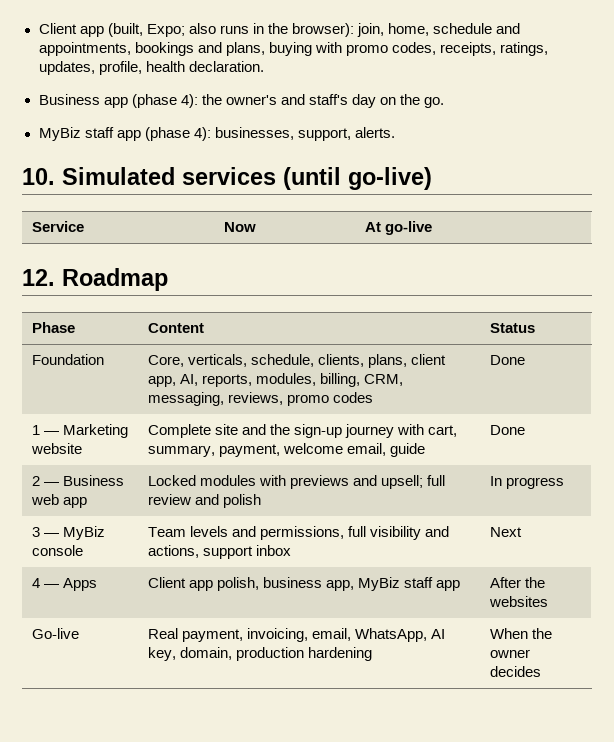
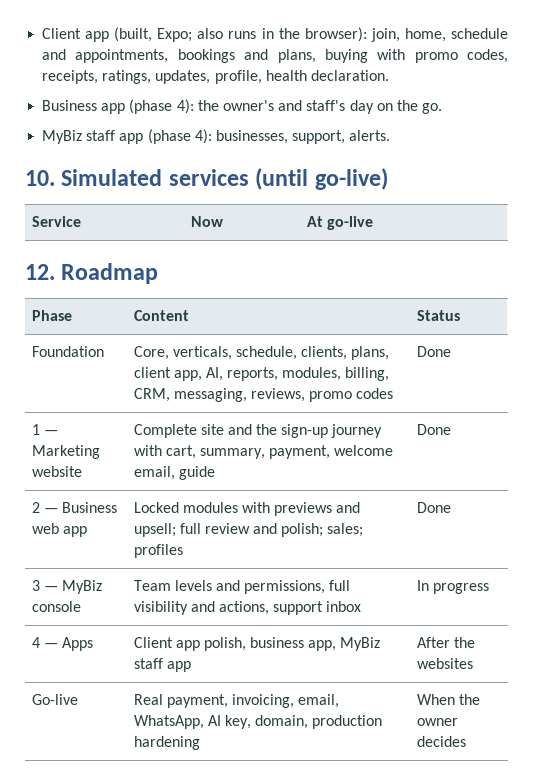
[223,494,262,508] [490,476,565,489] polish | In progress -> [281,523,364,537] [133,544,183,558] [416,502,451,513] polish; sales; profiles | Done
[490,527,523,537] Next -> [416,580,489,594] In progress

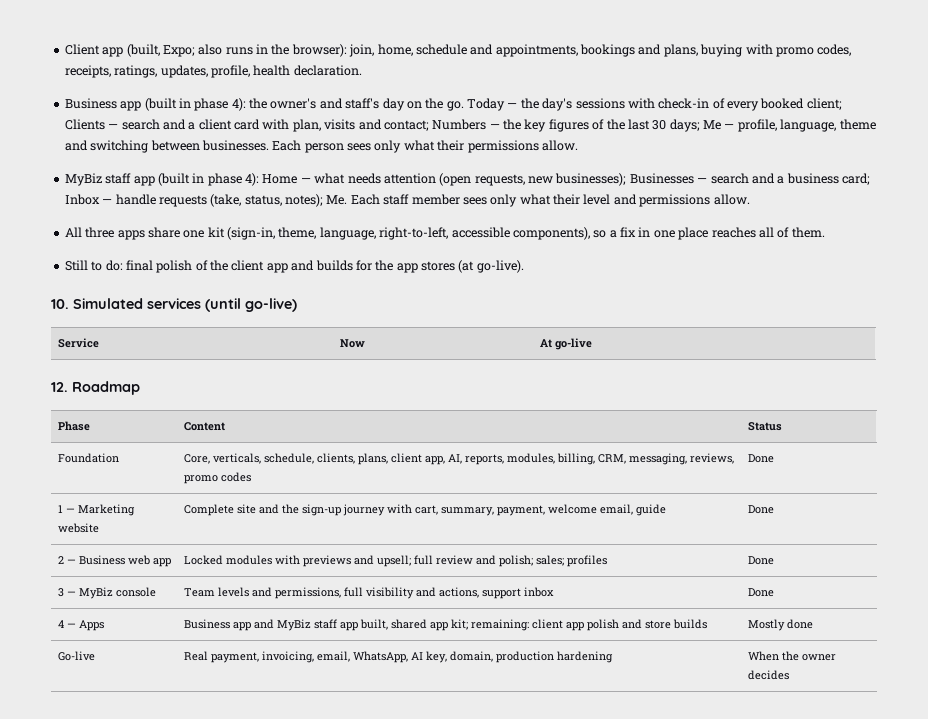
[129,99,173,114] (phase -> [144,98,229,111] (built in phase
[42,129,391,144] // MyBiz staff app (phase 4): businesses, support, alerts. -> [467,98,842,111] [64,119,876,132] [64,140,578,153] [64,173,870,186] [64,194,750,207] [64,227,825,240] [64,260,524,273] Today — the day's sessions with check-in of every booked client; Clients — search and a client card with plan, visits and contact; Numbers — the key figures of the last 30 days; Me — profile, language, theme and switching between businesses. Each person sees only what their permissions allow. // MyBiz staff app (built in phase 4): Home — what needs attention (open requests, new businesses); Businesses — search and a business card; Inbox — handle requests (take, status, notes); Me. Each staff member sees only what their level and permissions allow. // All three apps share one kit (sign-in, theme, language, right-to-left, accessible components), so a fix in one place reaches all of them. // Still to do: final polish of the client app and builds for the app stores (at go-live).
[416,580,489,594] In progress -> [747,588,774,597] Done
[133,637,381,651] [133,658,191,672] [416,637,475,648] [416,658,473,669] Client app polish, business app, MyBiz staff app | After the websites -> [183,619,707,631] [747,619,813,631] Business app and MyBiz staff app built, shared app kit; remaining: client app polish and store builds | Mostly done

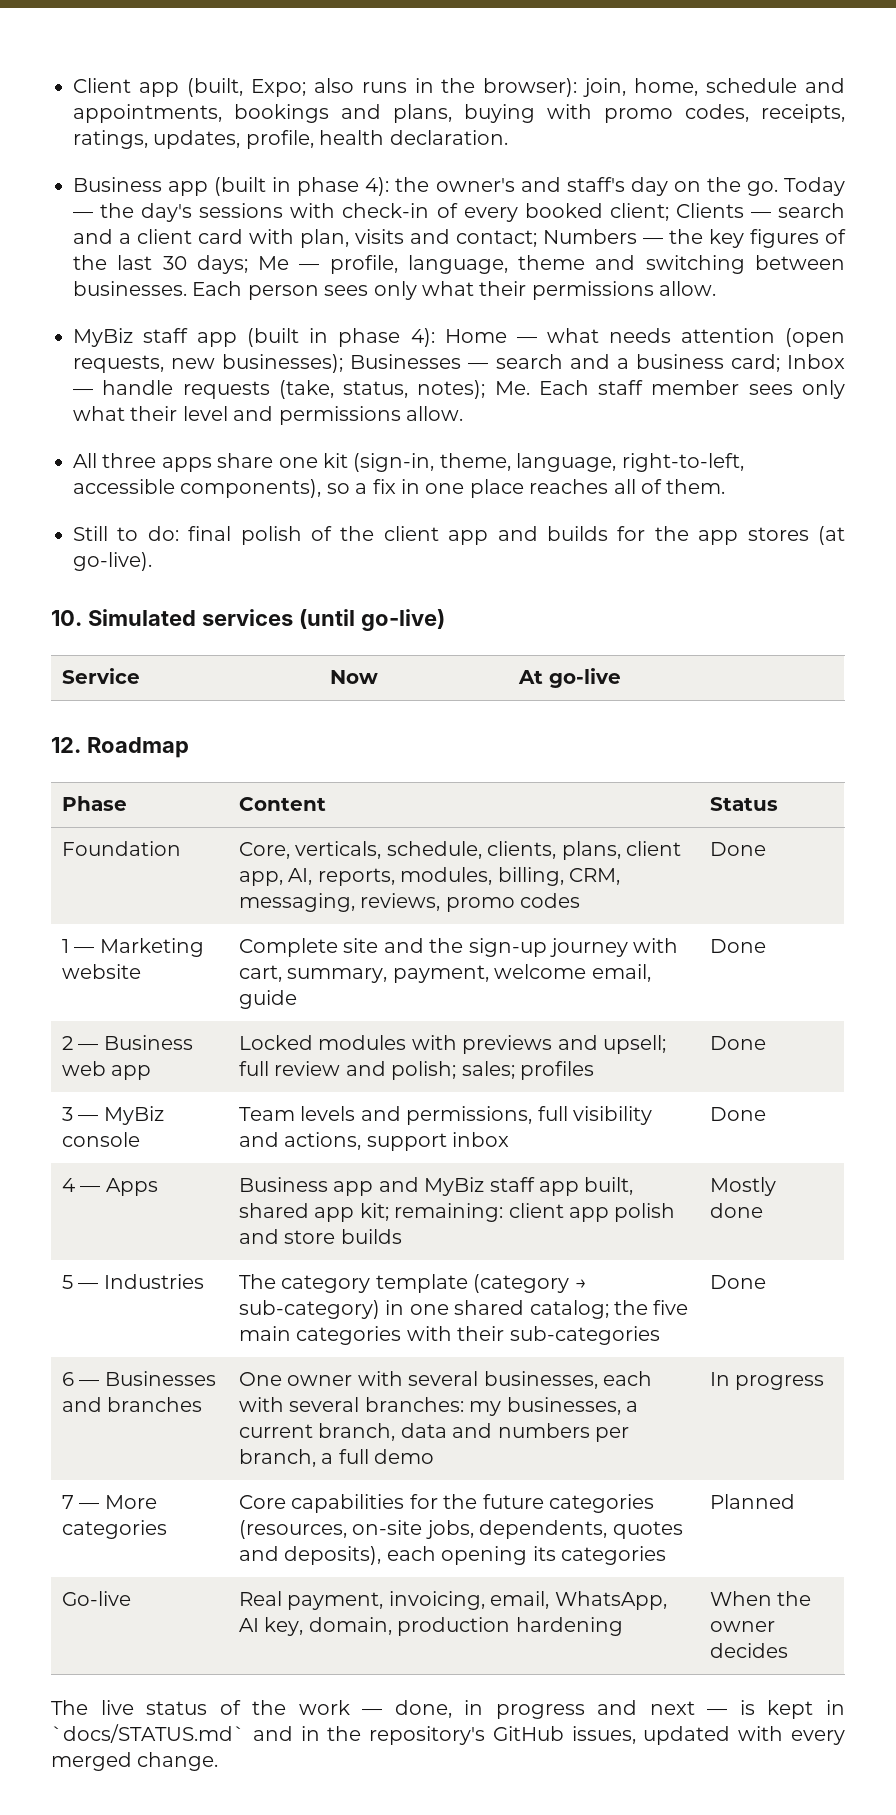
(813, 624) none -> [61,1274,204,1289] [238,1274,587,1293] [238,1300,689,1319] [238,1326,660,1345] [709,1275,766,1289] [61,1371,216,1386] [61,1397,203,1412] [238,1371,652,1389] [238,1397,638,1416] [238,1423,629,1442] [238,1449,435,1467] [709,1372,825,1390] [61,1495,157,1509] [61,1520,167,1539] [238,1494,654,1513] [238,1520,683,1539] [238,1546,666,1565] [709,1494,795,1509] // 5 — Industries | The category template (category → sub-category) in one shared catalog; the five main categories with their sub-categories | Done // 6 — Businesses and branches | One owner with several businesses, each with several branches: my businesses, a current branch, data and numbers per branch, a full demo | In progress // 7 — More categories | Core capabilities for the future categories (resources, on-site jobs, dependents, quotes and deposits), each opening its categories | Planned
(789, 675) none -> [51,1700,845,1719] [51,1724,846,1745] [51,1752,219,1771] // The live status of the work — done, in progress and next — is kept in `docs/STATUS.md` and in the repository's GitHub issues, updated with every merged change.

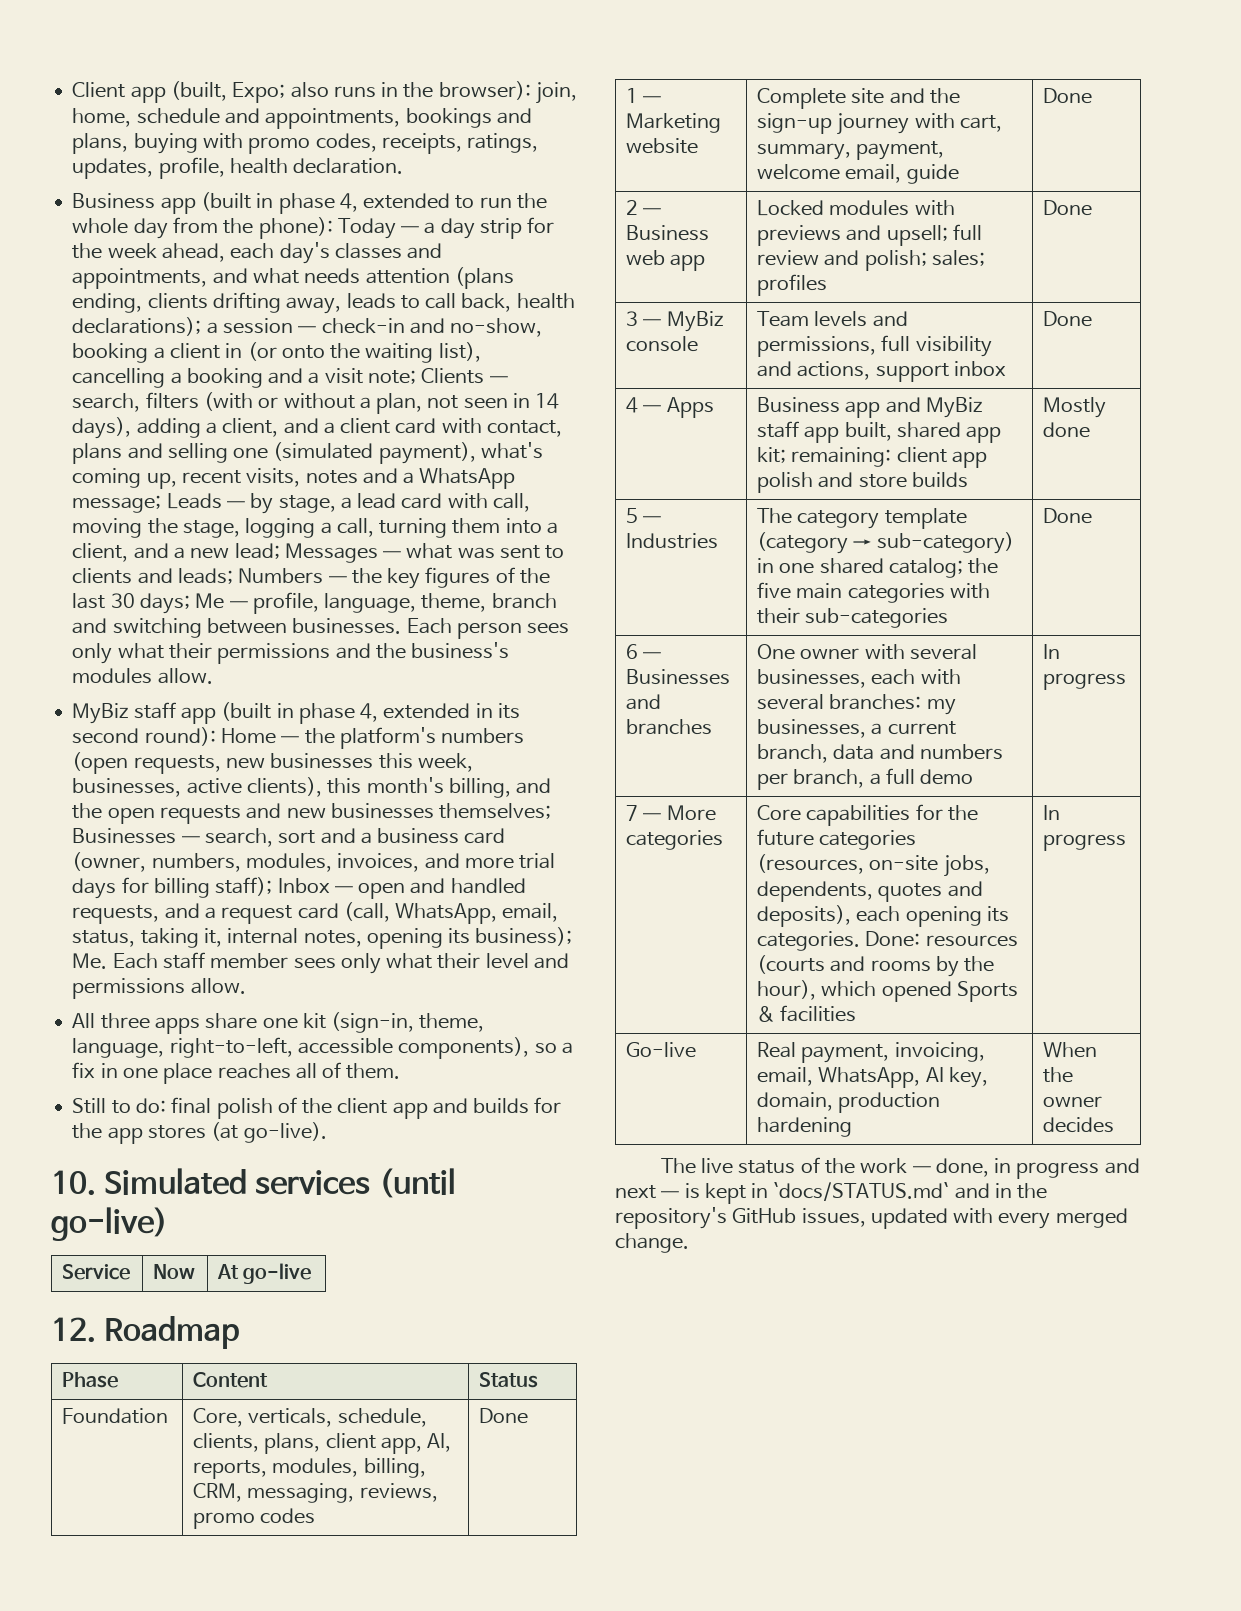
[365,177,845,196] [73,203,845,222] 4): the owner's and staff's day on the go. Today — the day's sessions with check-in of every booked client; Clients — search -> [339,193,547,212] [72,217,555,239] [72,242,443,264] [72,267,514,289] [72,292,575,314] [72,317,543,337] [72,342,481,363] [72,368,508,388] [72,392,560,414] [72,417,279,439] 4, extended to run the whole day from the phone): Today — a day strip for the week ahead, each day's classes and appointments, and what needs attention (plans ending, clients drifting away, leads to call back, health declarations); a session — check-in and no-show, booking a client in (or onto the waiting list), cancelling a booking and a visit note; Clients — search, filters (with or without a plan, not seen in 14 days), adding a client,
[300,229,537,248] plan, visits and contact; -> [486,420,562,437] [72,442,544,464] [72,468,516,489] [72,493,530,514] [72,518,558,538] [72,543,565,563] [72,568,233,584] contact, plans and selling one (simulated payment), what's coming up, recent visits, notes and a WhatsApp message; Leads — by stage, a lead card with call, moving the stage, logging a call, turning them into a client, and a new lead; Messages — what was sent to clients and leads;
[518,255,586,270] theme -> [421,593,557,612] theme, branch
(654, 290) none -> [335,642,510,659] [72,668,153,684] and the business's modules
[410,328,845,347] [73,354,846,373] [73,380,486,399] 4): Home — what needs attention (open requests, new businesses); Businesses — search and a business card; Inbox — handle requests (take, status, notes); -> [360,703,520,722] [72,727,525,749] [72,752,473,774] [72,777,552,798] [72,803,552,824] [72,828,506,847] [72,852,556,872] [72,877,526,899] [72,902,559,924] [72,927,573,949] 4, extended in its second round): Home — the platform's numbers (open requests, new businesses this week, businesses, active clients), this month's billing, and the open requests and new businesses themselves; Businesses — search, sort and a business card (owner, numbers, modules, invoices, and more trial days for billing staff); Inbox — open and handled requests, and a request card (call, WhatsApp, email, status, taking it, internal notes, opening its business);
[560,1546,666,1565] [709,1494,795,1509] categories | Planned -> [757,931,1018,951] [757,955,995,977] [757,980,1018,1002] [757,1005,857,1022] [1043,805,1061,820] [1043,834,1127,851] categories. Done: resources (courts and rooms by the hour), which opened Sports & facilities | In progress

